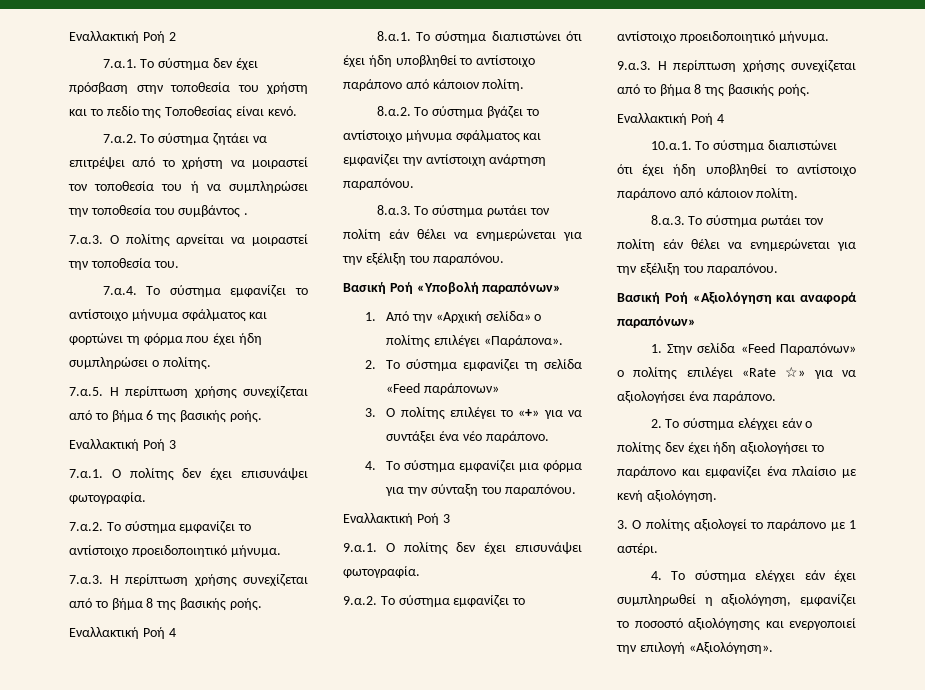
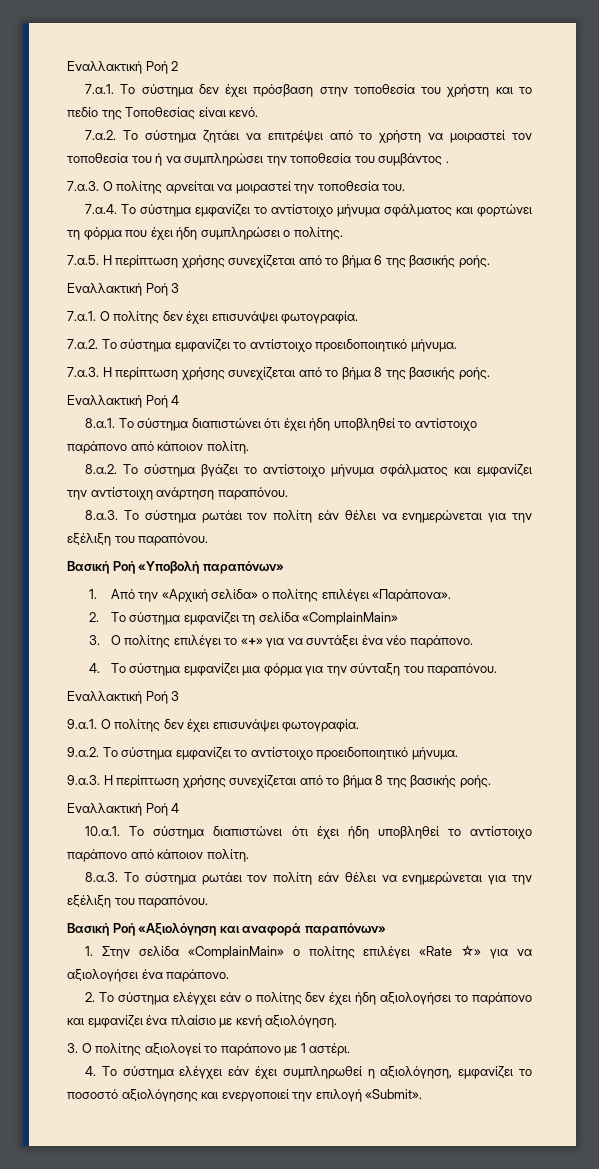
[386,383,499,395] «Feed παράπονων» -> [302,612,399,625] «ComplainMain»
[740,343,856,355] «Feed Παραπόνων» -> [187,946,284,959] «ComplainMain»
[688,642,773,654] «Αξιολόγηση». -> [365,1089,423,1099] «Submit».

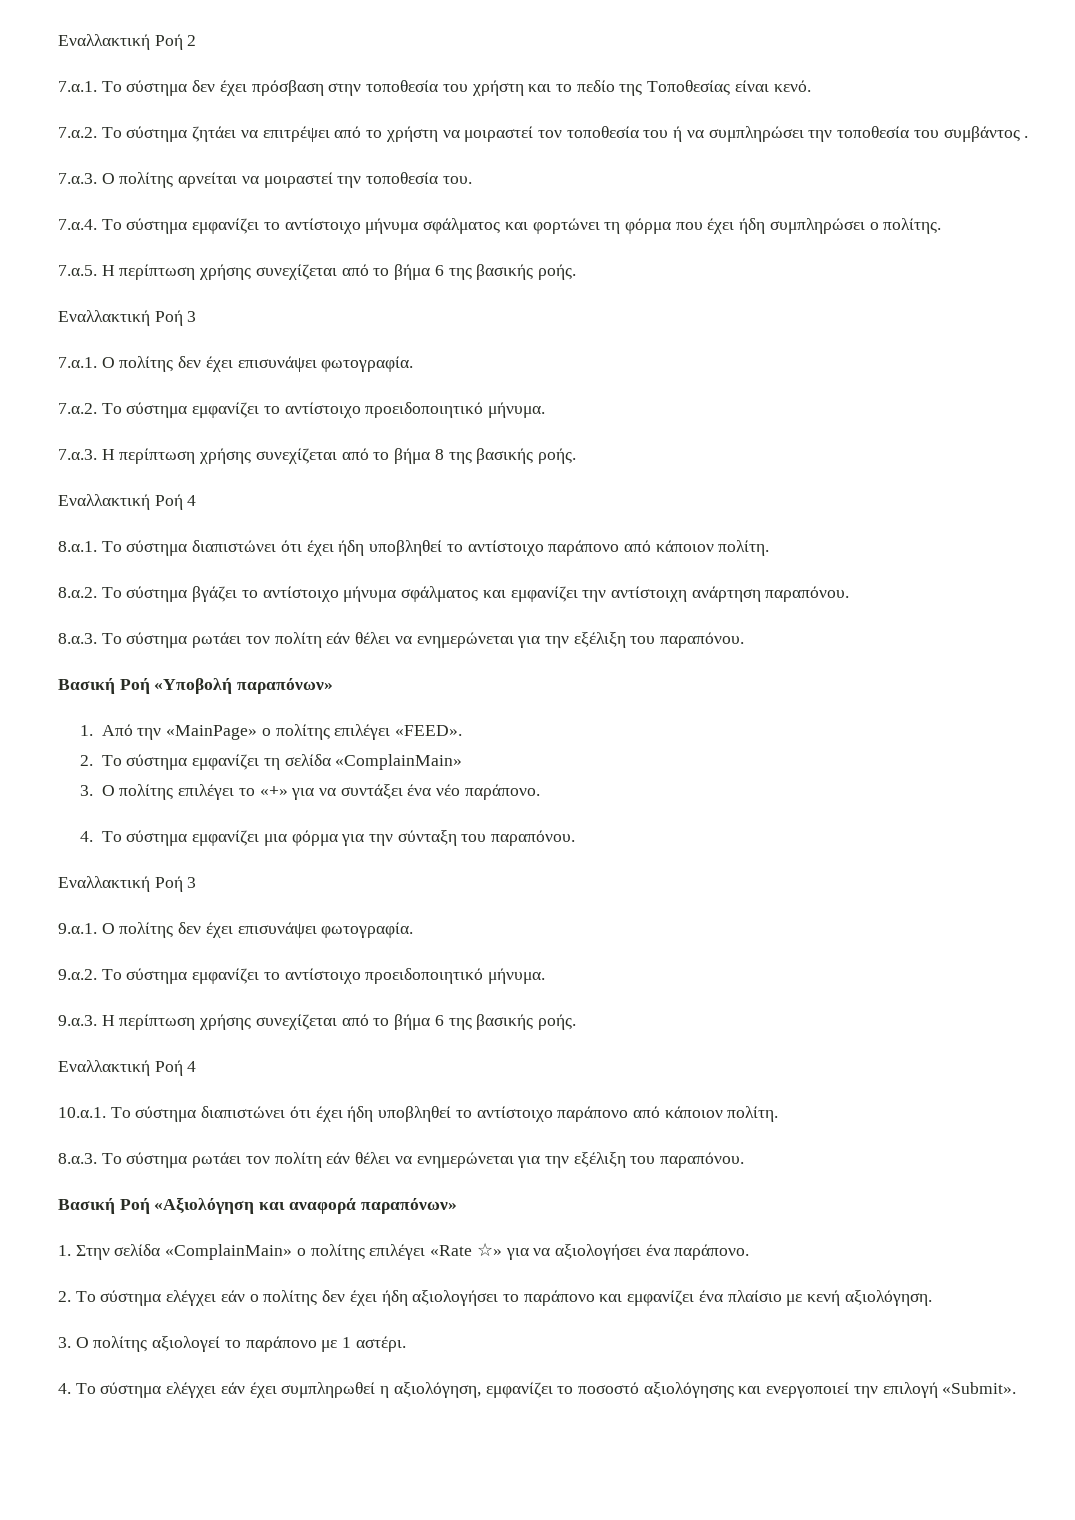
[161,589,452,602] «Αρχική σελίδα» ο πολίτης επιλέγει «Παράπονα». -> [166,724,462,740] «MainPage» ο πολίτης επιλέγει «FEED».
[375,775,384,785] 8 -> [434,1015,444,1026] 6

